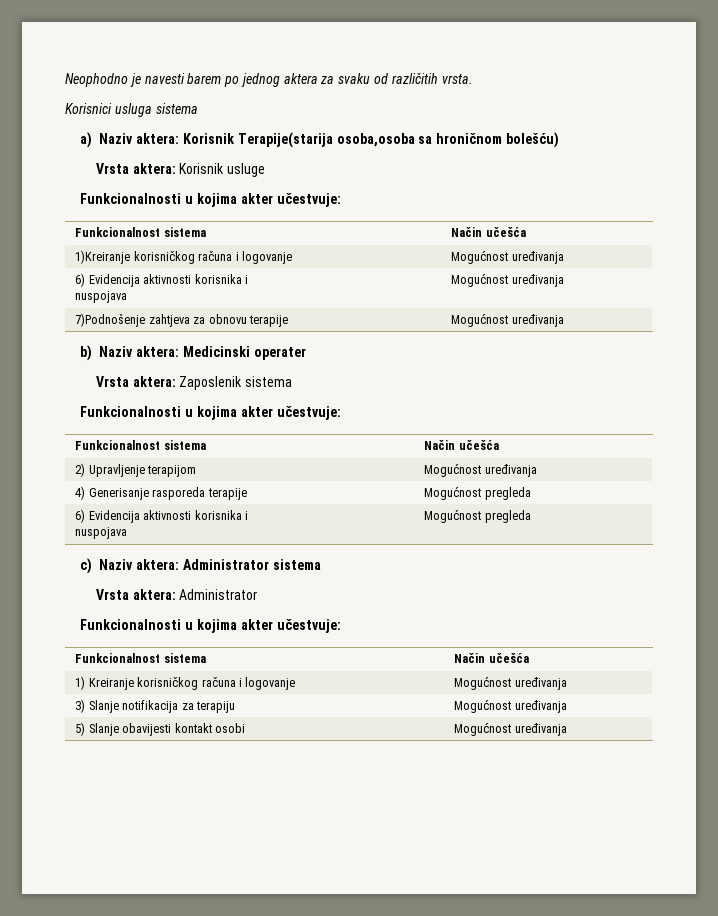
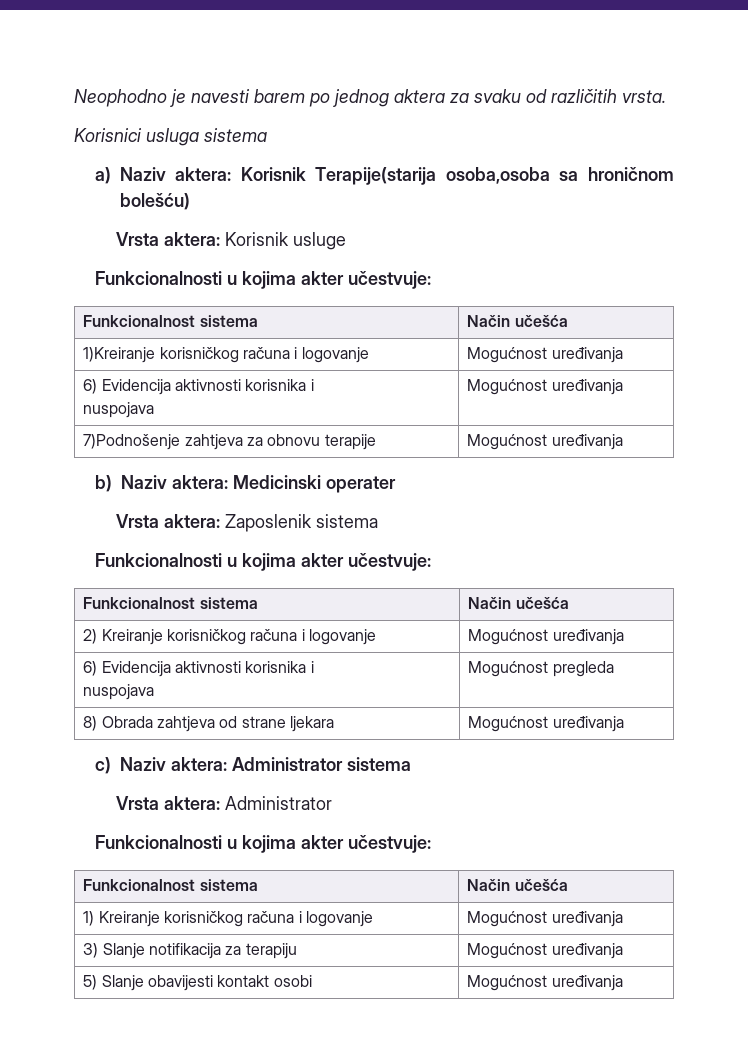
[88,464,197,477] [424,463,537,477] [75,486,247,500] [424,486,531,500] Upravljenje terapijom | Mogućnost uređivanja // 4) Generisanje rasporeda terapije | Mogućnost pregleda -> [101,629,377,645] [468,629,624,645] Kreiranje korisničkog računa i logovanje | Mogućnost uređivanja
(531, 516) none -> [83,716,335,732] [468,716,624,732] // 8) Obrada zahtjeva od strane ljekara | Mogućnost uređivanja

